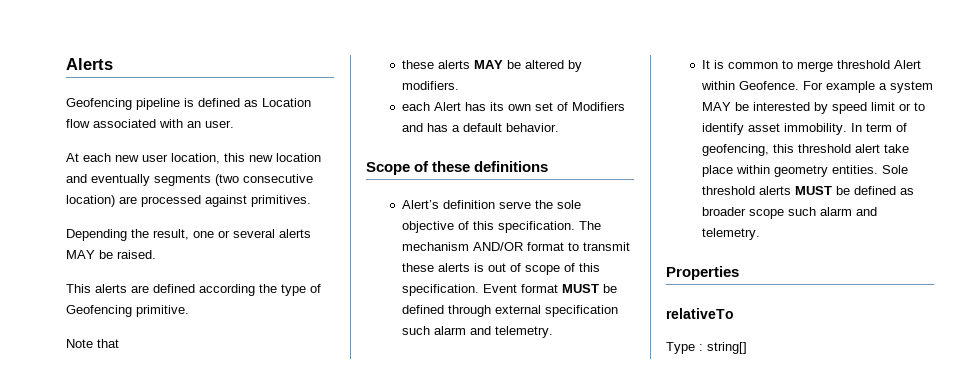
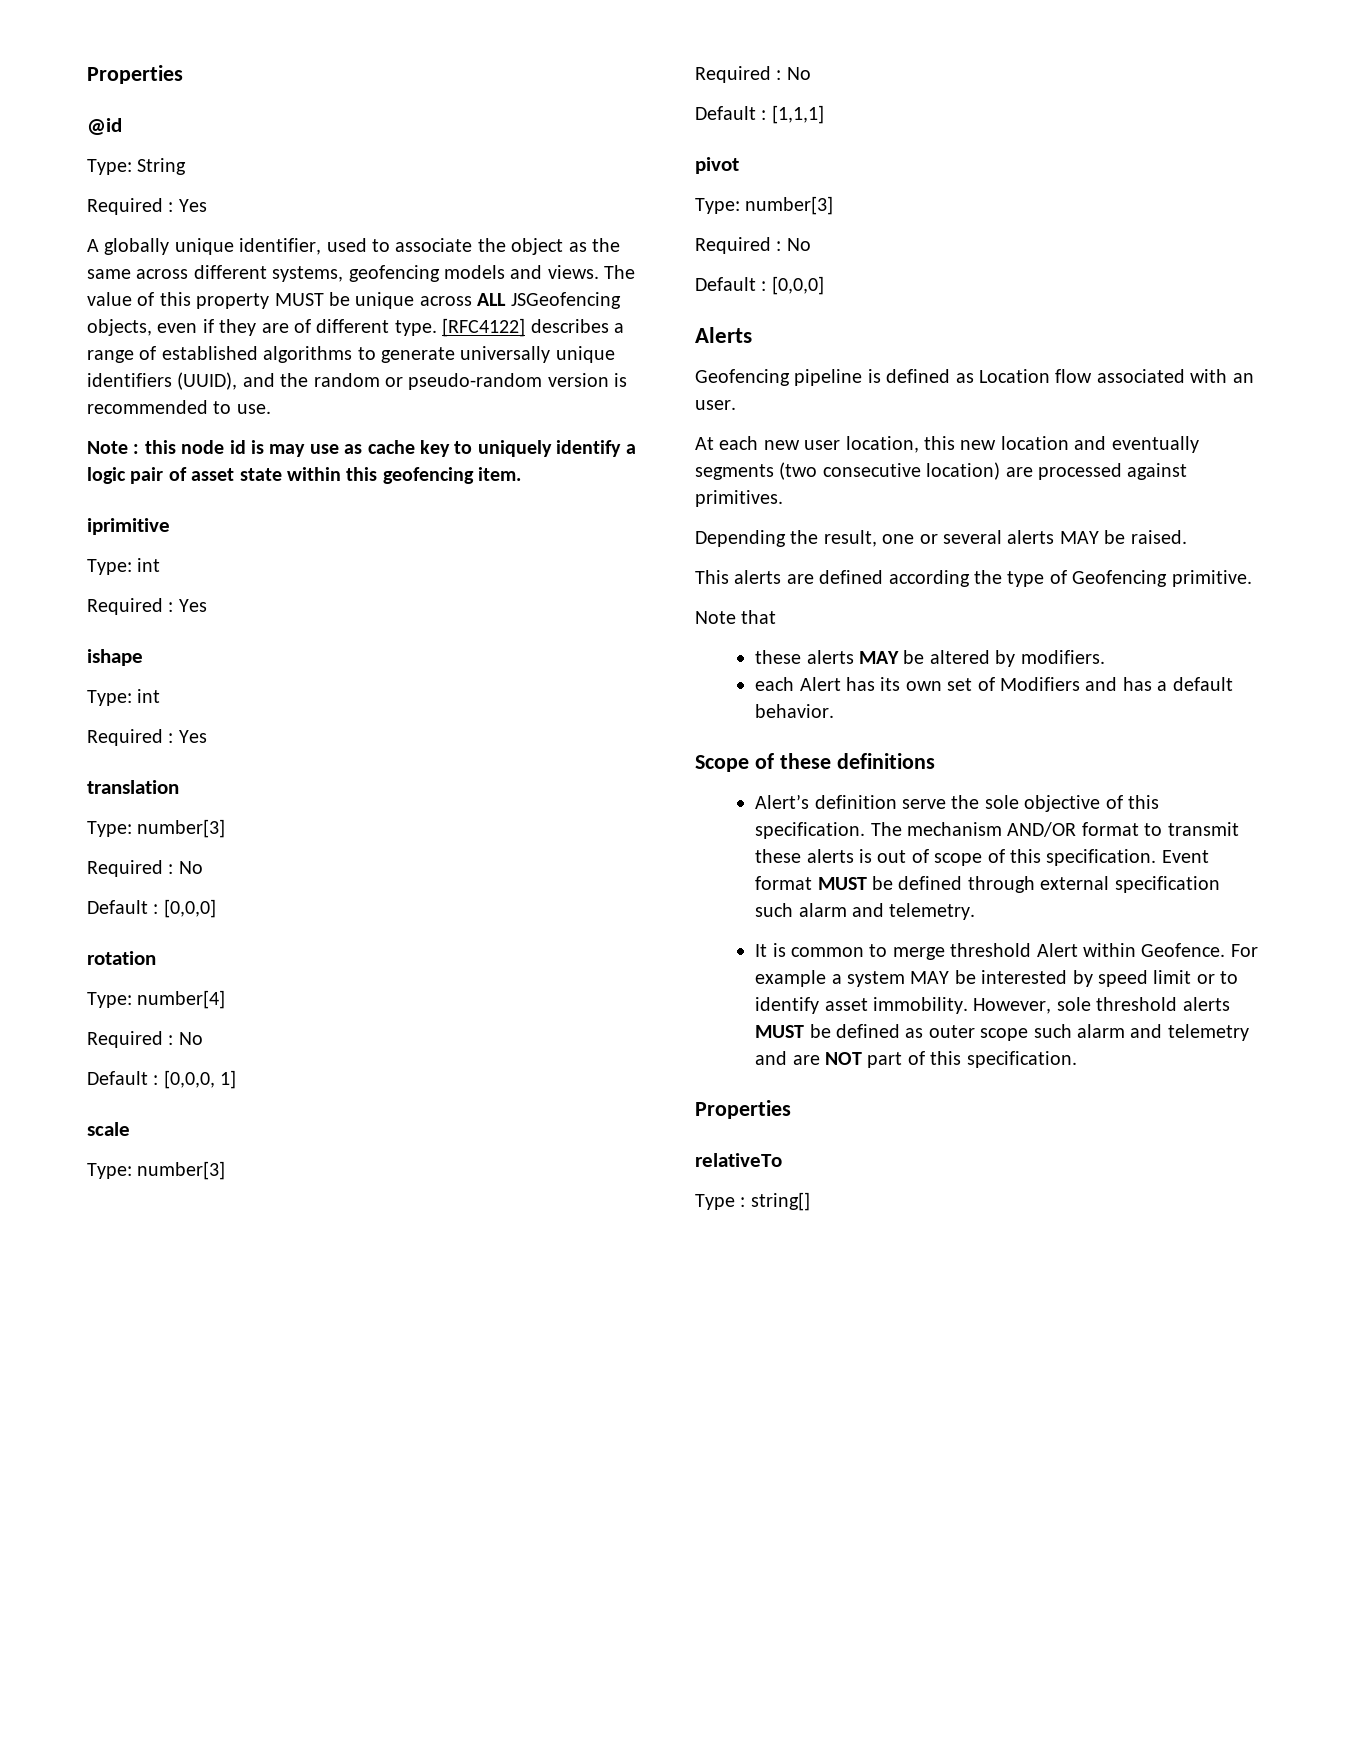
(66, 64) none -> [87,65,183,84] [87,118,122,135] [87,158,187,175] [87,198,207,215] [87,238,620,255] [87,265,636,282] [87,292,621,309] [87,318,624,337] [87,346,615,363] [87,372,628,390] [87,400,271,414] [87,440,636,457] [87,467,522,484] [87,518,170,535] [87,558,161,575] [87,598,207,615] [87,649,143,666] [87,689,161,706] [87,729,207,746] [87,780,179,794] [87,819,226,838] [87,860,203,877] [87,899,216,918] [87,951,156,965] [87,990,226,1009] [87,1031,203,1048] [87,1070,237,1089] [87,1122,130,1136] [87,1161,226,1180] [695,66,811,83] [695,105,824,124] [695,157,739,174] [695,196,834,215] [695,237,811,254] [695,276,824,295] Properties // @id // Type: String // Required : Yes // A globally unique identifier, used to associate the object as the same across different systems, geofencing models and views. The value of this property MUST be unique across ALL JSGeofencing objects, even if they are of different type. [RFC4122] describes a range of established algorithms to generate universally unique identifiers (UUID), and the random or pseudo-random version is recommended to use. // Note : this node id is may use as cache key to uniquely identify a logic pair of asset state within this geofencing item. // iprimitive // Type: int // Required : Yes // ishape // Type: int // Required : Yes // translation // Type: number[3] // Required : No // Default : [0,0,0] // rotation // Type: number[4] // Required : No // Default : [0,0,0, 1] // scale // Type: number[3] // Required : No // Default : [1,1,1] // pivot // Type: number[3] // Required : No // Default : [0,0,0] //
[851,123,908,132] [702,144,910,156] [702,165,909,177] In term of geofencing, this threshold alert take place within geometry entities. Sole -> [973,997,1091,1014] However, sole
[702,207,747,216] broader -> [928,1025,975,1038] outer
[702,228,761,240] telemetry. -> [1167,1024,1249,1041] [755,1051,1077,1068] telemetry and are NOT part of this specification.

